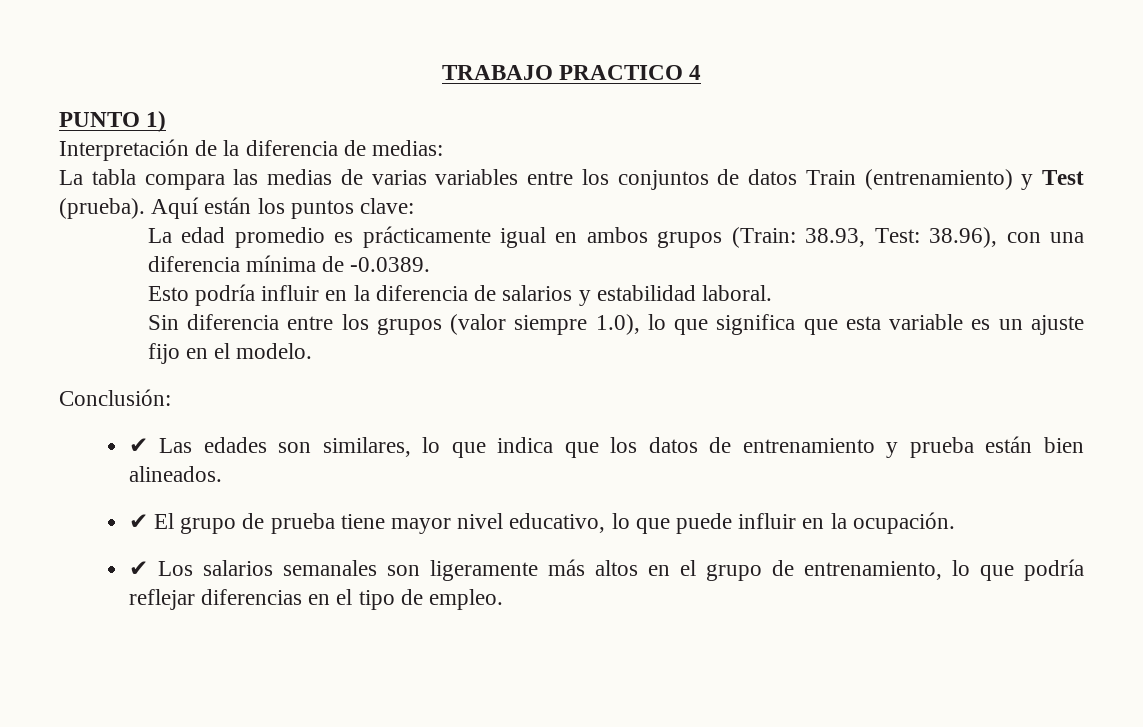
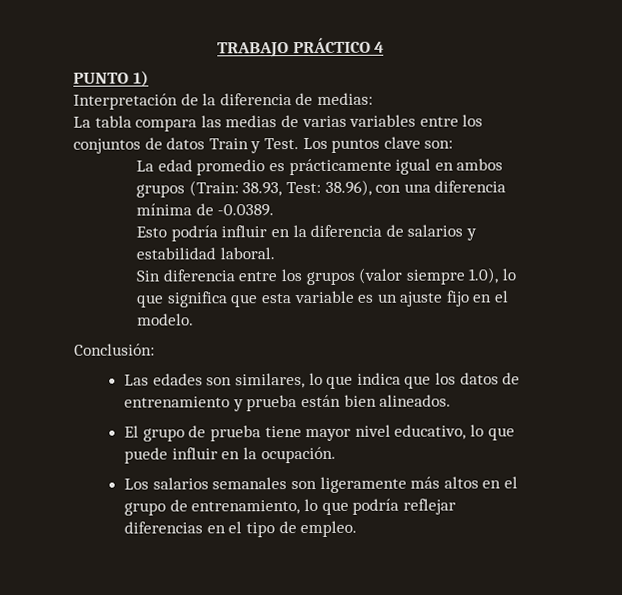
[559,65,683,80] PRACTICO -> [292,37,371,54] PRÁCTICO
[864,169,1084,190] [59,197,415,219] (entrenamiento) y Test (prueba). Aquí están los puntos clave: -> [250,136,454,154] y Test. Los puntos clave son:
[128,438,148,453] ✔ -> (155, 349) none
[128,514,148,529] ✔ -> (452, 400) none
[128,561,148,576] ✔ -> (336, 455) none

